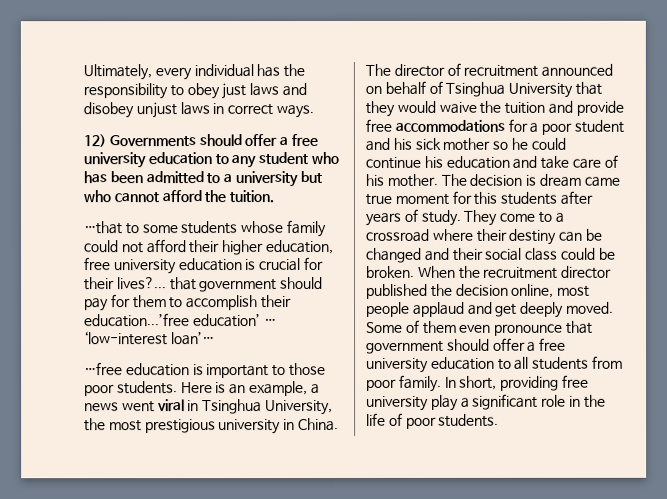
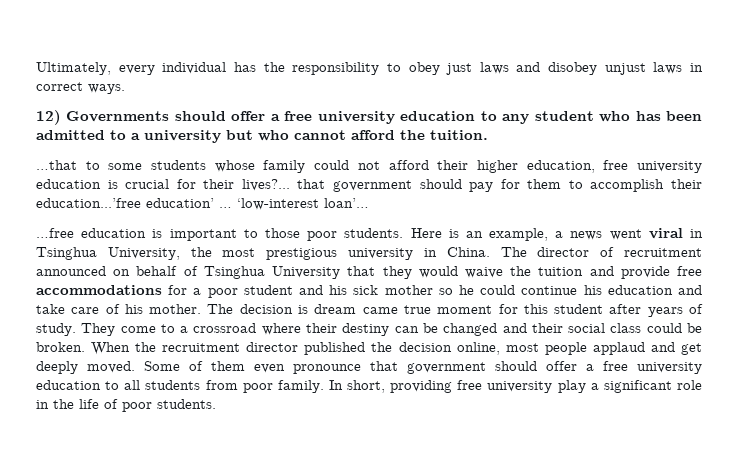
[500,191,558,205] students -> [554,304,604,314] student

